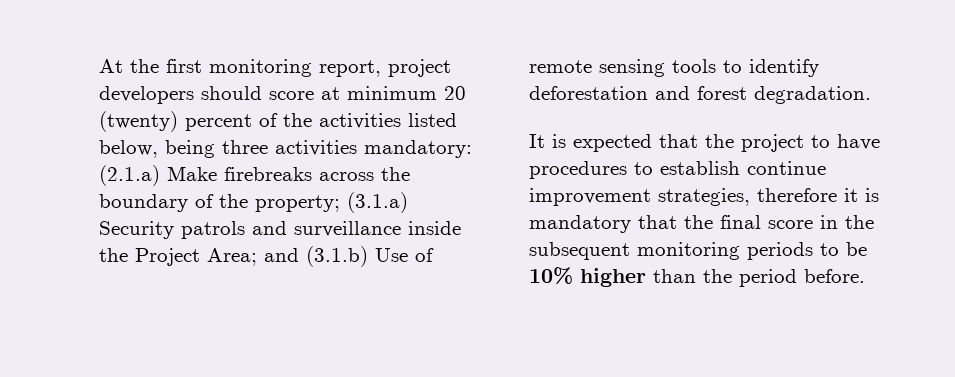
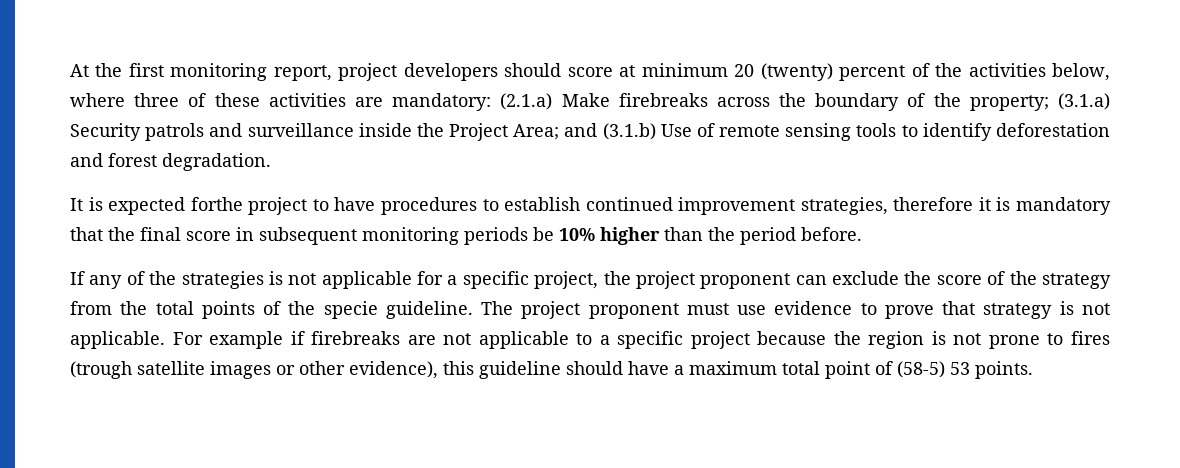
[408,113,457,127] [99,140,357,158] listed below, being three activities -> [1052,63,1111,81] [70,93,383,107] below, where three of these activities are
[659,134,734,148] that the -> [190,197,243,211] forthe
[747,161,826,175] continue -> [585,197,673,211] continued
[845,215,874,229] the -> (254, 234) none
[820,243,839,256] to -> (528, 236) none
(865, 276) none -> [70,271,1112,289] [70,301,1111,319] [70,331,1110,349] [70,361,1033,379] // If any of the strategies is not applicable for a specific project, the project proponent can exclude the score of the strategy from the total points of the specie guideline. The project proponent must use evidence to prove that strategy is not applicable. For example if firebreaks are not applicable to a specific project because the region is not prone to fires (trough satellite images or other evidence), this guideline should have a maximum total point of (58-5) 53 points.

